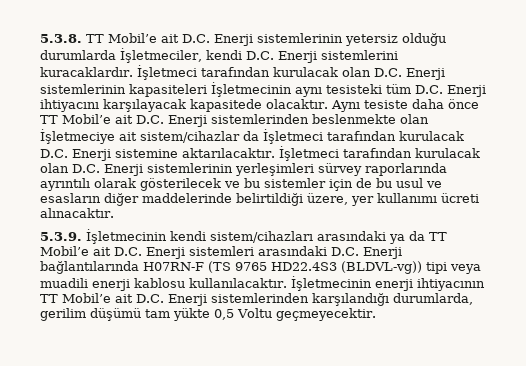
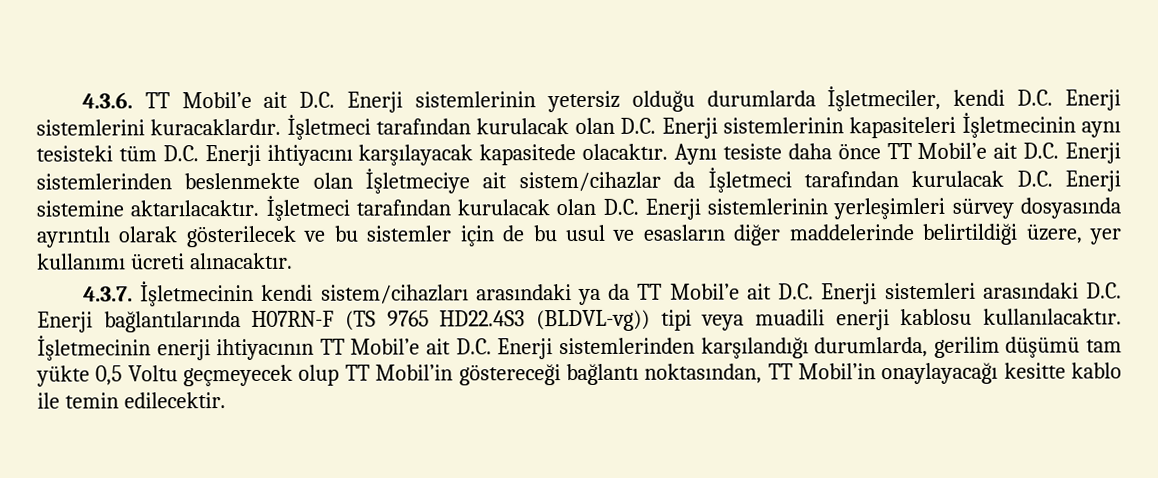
[40,34,82,43] 5.3.8. -> [81,92,133,109] 4.3.6.
[365,163,447,176] raporlarında -> [1019,197,1121,219] dosyasında
[40,232,82,241] 5.3.9. -> [82,286,133,302] 4.3.7.
[275,308,376,321] geçmeyecektir. -> [183,362,1123,387] [37,392,226,409] geçmeyecek olup TT Mobil’in göstereceği bağlantı noktasından, TT Mobil’in onaylayacağı kesitte kablo ile temin edilecektir.

